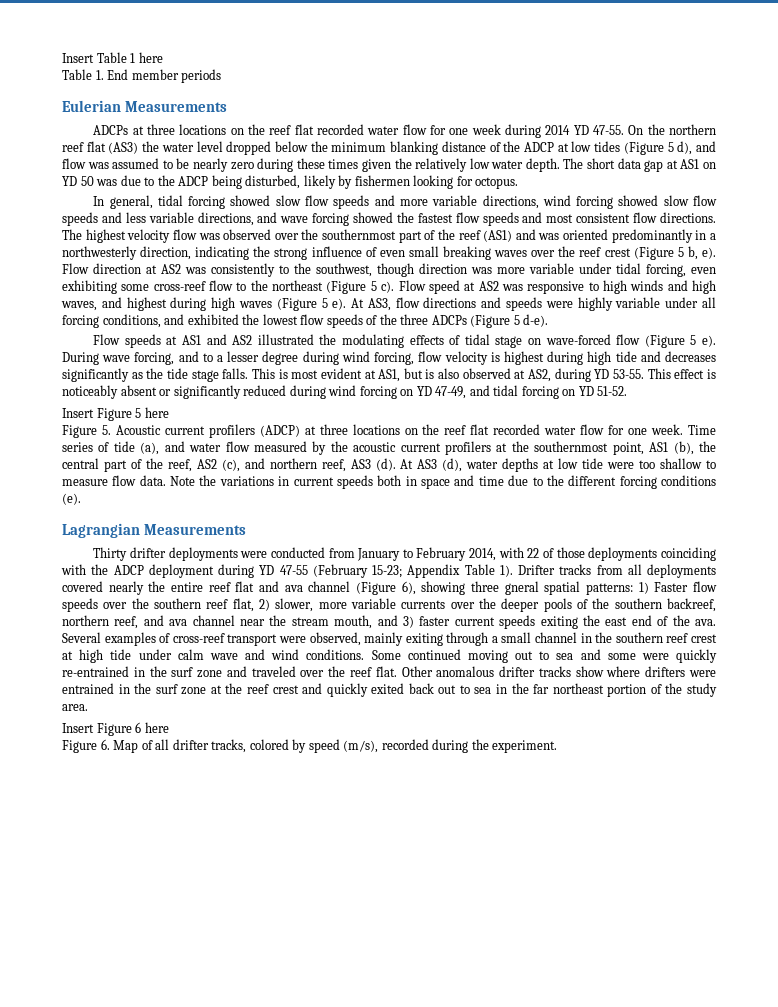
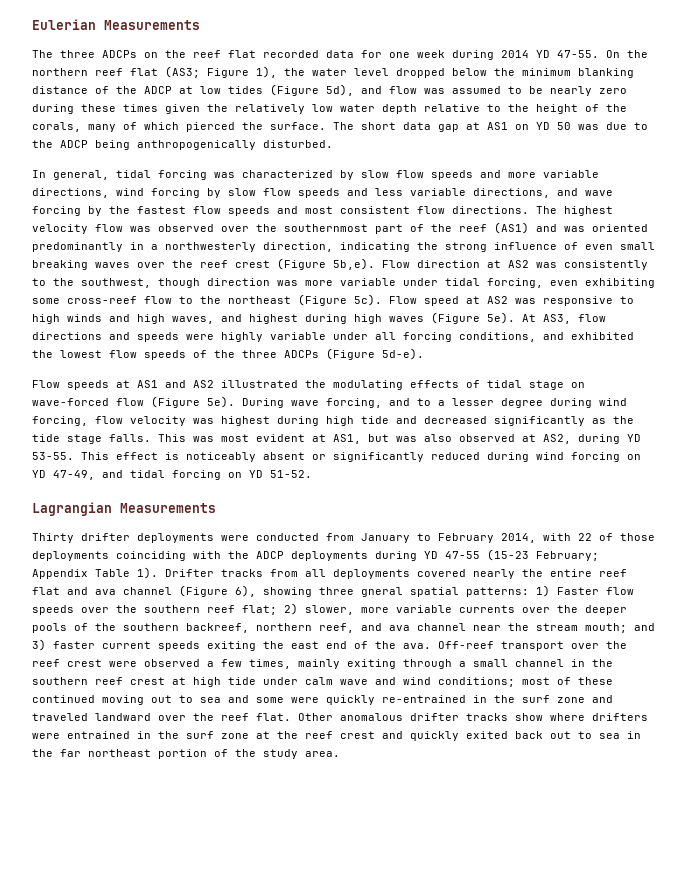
[62,52,163,63] [62,69,222,83] [62,100,228,112] [93,124,427,135] Insert Table 1 here // Table 1. End member periods // Eulerian Measurements // ADCPs at three locations on the reef flat recorded water flow -> [32,19,200,30] [32,50,354,58] Eulerian Measurements // The three ADCPs on the reef flat recorded data
[108,142,139,154] (AS3) -> [165,66,277,78] (AS3; Figure 1),
[667,141,693,155] 5 d), -> [326,84,354,96] 5d),
[525,158,560,172] depth. -> [382,104,627,114] [32,122,326,132] depth relative to the height of the corals, many of which pierced the surface.
[245,175,519,189] disturbed, likely by fishermen looking for octopus. -> [137,140,333,150] anthropogenically disturbed.
[230,195,271,206] showed -> [214,170,354,180] was characterized by
[618,195,659,206] showed -> [207,188,221,198] by
[353,212,394,223] showed -> [88,206,102,216] by
[677,246,716,260] 5 b, e). -> [333,258,375,270] 5b,e).
[370,281,395,293] 5 c). -> [354,294,382,306] 5c).
[321,298,347,310] 5 e). -> [487,312,515,324] 5e).
[513,314,549,327] 5 d-e). -> [382,348,424,360] 5d-e).
[690,335,716,347] 5 e). -> [207,396,235,408] 5e).
[490,352,500,362] is -> [193,418,214,424] was
[665,351,717,362] decreases -> [424,416,487,424] decreased
[278,369,288,379] is -> [193,436,214,442] was
[425,369,435,379] is -> [396,436,417,442] was
[62,407,169,421] [62,424,716,438] [62,441,717,455] [62,458,716,472] [62,475,716,489] [62,493,81,505] // Insert Figure 5 here // Figure 5. Acoustic current profilers (ADCP) at three locations on the reef flat recorded water flow for one week. Time series of tide (a), and water flow measured by the acoustic current profilers at the southernmost point, AS1 (b), the central part of the reef, AS2 (c), and northern reef, AS3 (d). At AS3 (d), water depths at low tide were too shallow to measure flow data. Note the variations in current speeds both in space and time due to the different forcing conditions (e). -> (312, 474) none
[148,564,214,578] deployment -> [291,551,368,561] deployments
[312,564,402,578] (February 15-23; -> [487,549,599,561] (15-23 February;
[232,598,254,612] flat, -> [242,605,277,615] flat;
[334,615,373,629] mouth, -> [585,623,627,633] mouth;
[62,632,361,646] Several examples of cross-reef transport were observed, -> [438,641,627,651] [32,659,291,669] Off-reef transport over the reef crest were observed a few times,
[306,649,401,660] conditions. Some -> [438,677,613,687] conditions; most of these
(296, 671) none -> [95,713,151,721] landward
[62,722,169,736] [62,739,558,753] // Insert Figure 6 here // Figure 6. Map of all drifter tracks, colored by speed (m/s), recorded during the experiment. -> (340, 754) none

